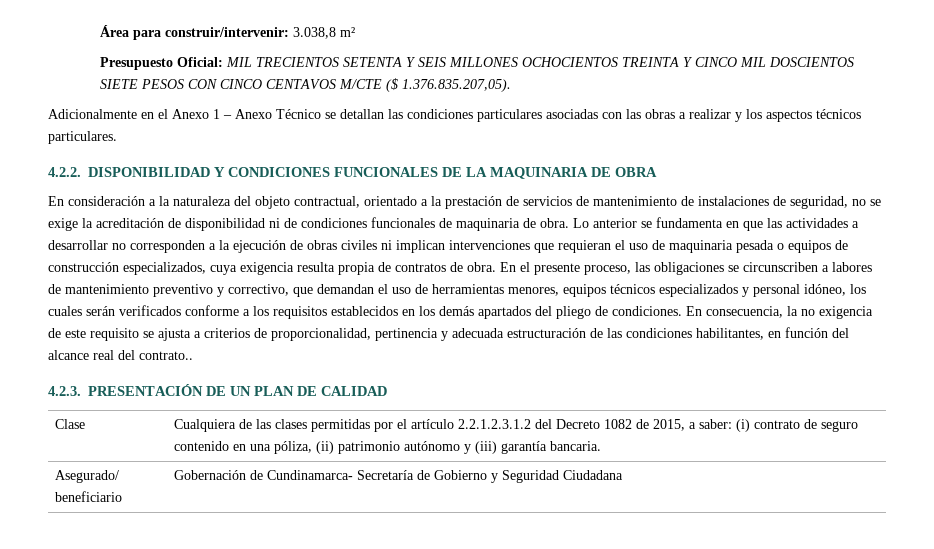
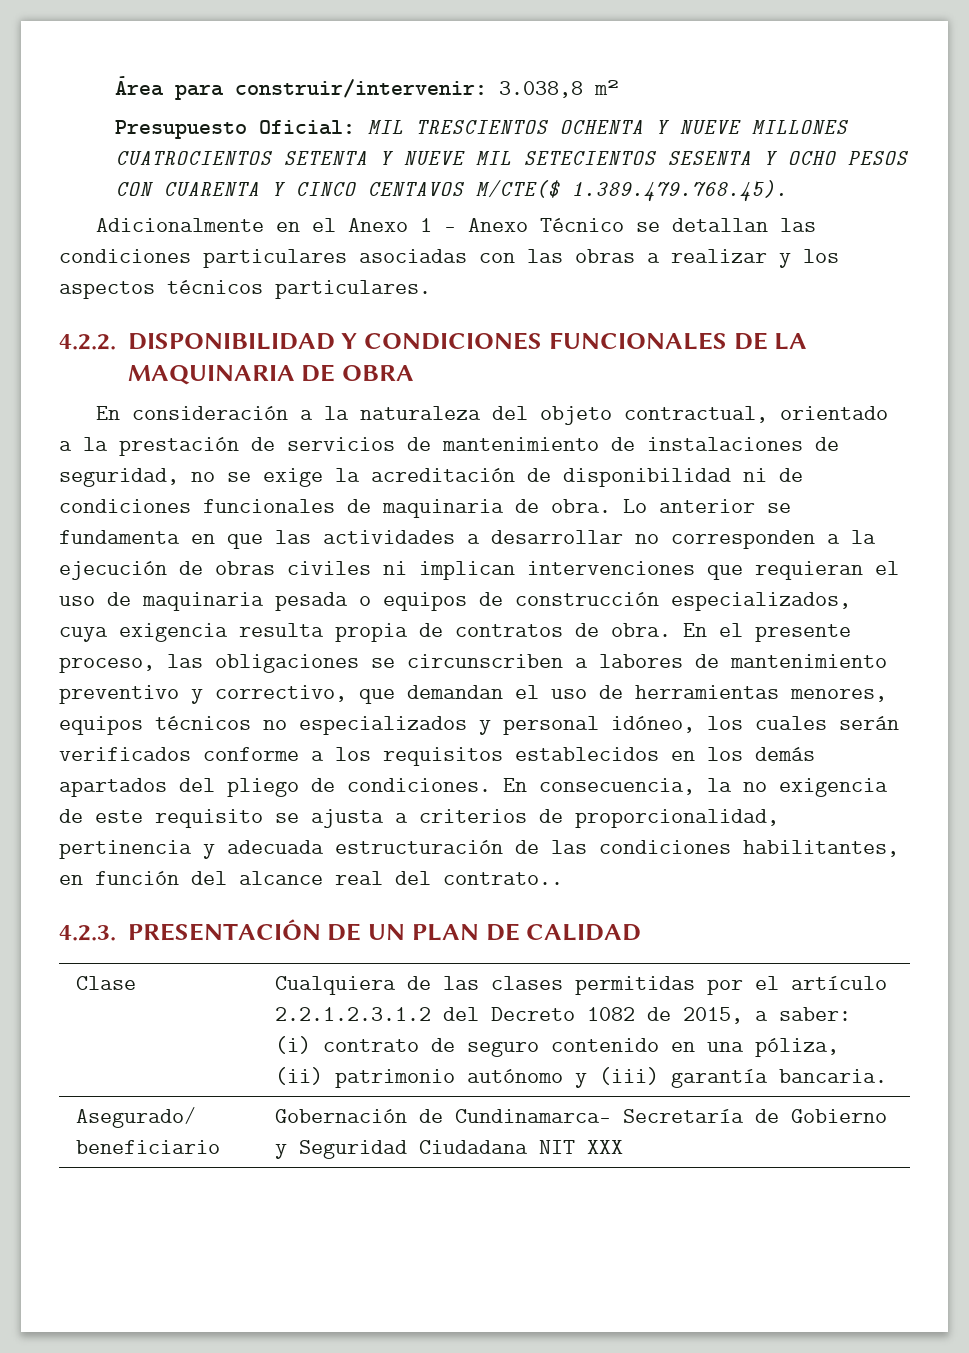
[255,57,854,67] [99,78,511,92] TRECIENTOS SETENTA Y SEIS MILLONES OCHOCIENTOS TREINTA Y CINCO MIL DOSCIENTOS SIETE PESOS CON CINCO CENTAVOS M/CTE ($ 1.376.835.207,05). -> [414,120,848,135] [114,151,908,166] [114,180,787,202] TRESCIENTOS OCHENTA Y NUEVE MILLONES CUATROCIENTOS SETENTA Y NUEVE MIL SETECIENTOS SESENTA Y OCHO PESOS CON CUARENTA Y CINCO CENTAVOS M/CTE($ 1.389.479.768.45).
(655, 289) none -> [263,720,287,730] no
(623, 475) none -> [538,1140,623,1154] NIT XXX

